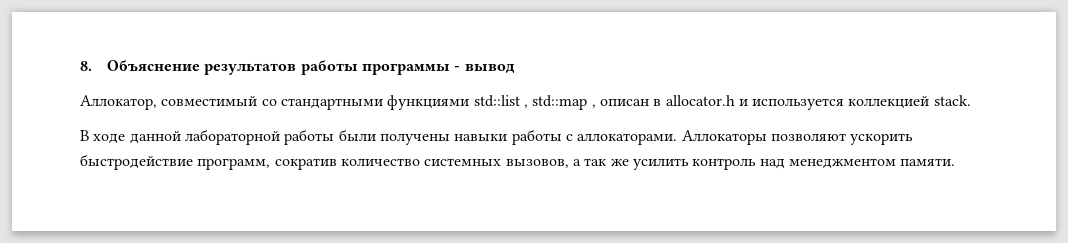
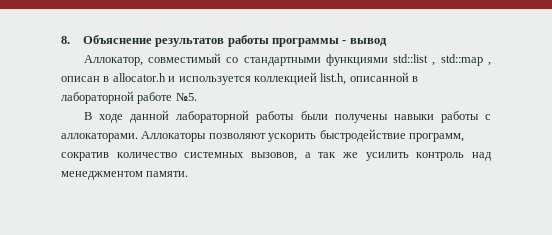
[933,95,971,106] stack. -> [320,72,418,85] [61,91,197,104] list.h, описанной в лабораторной работе №5.

